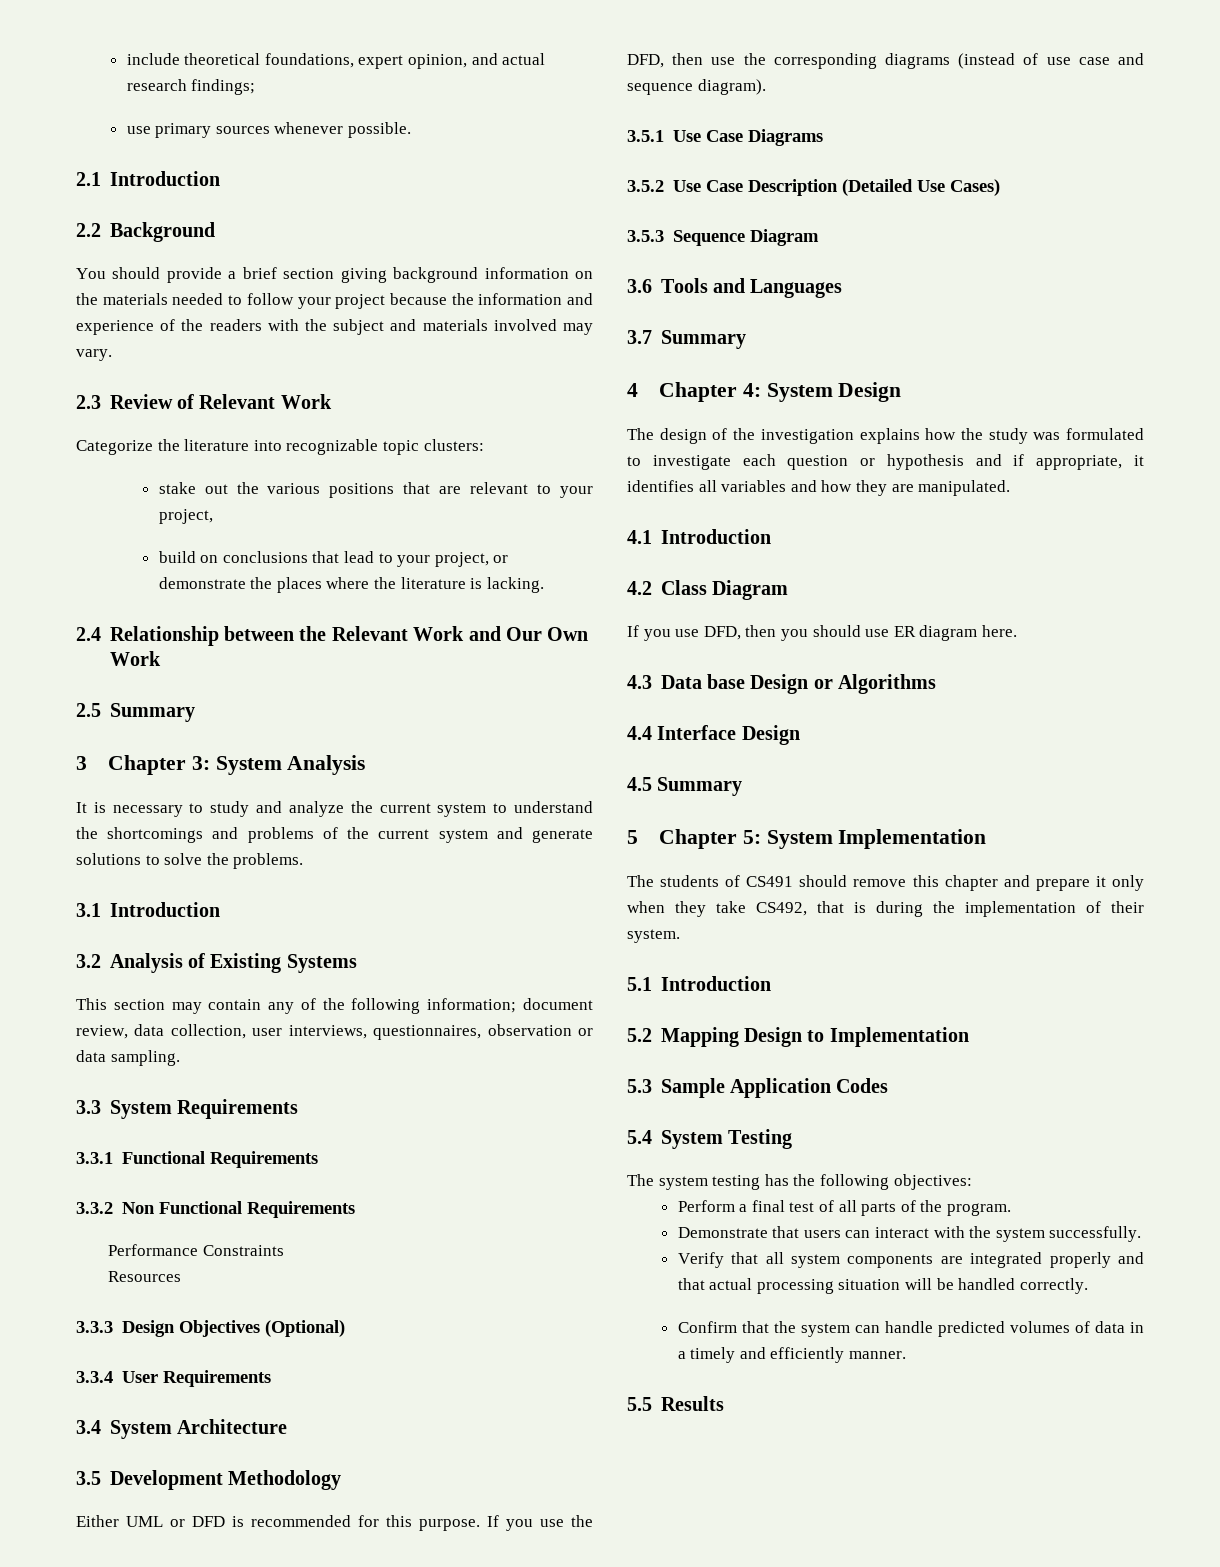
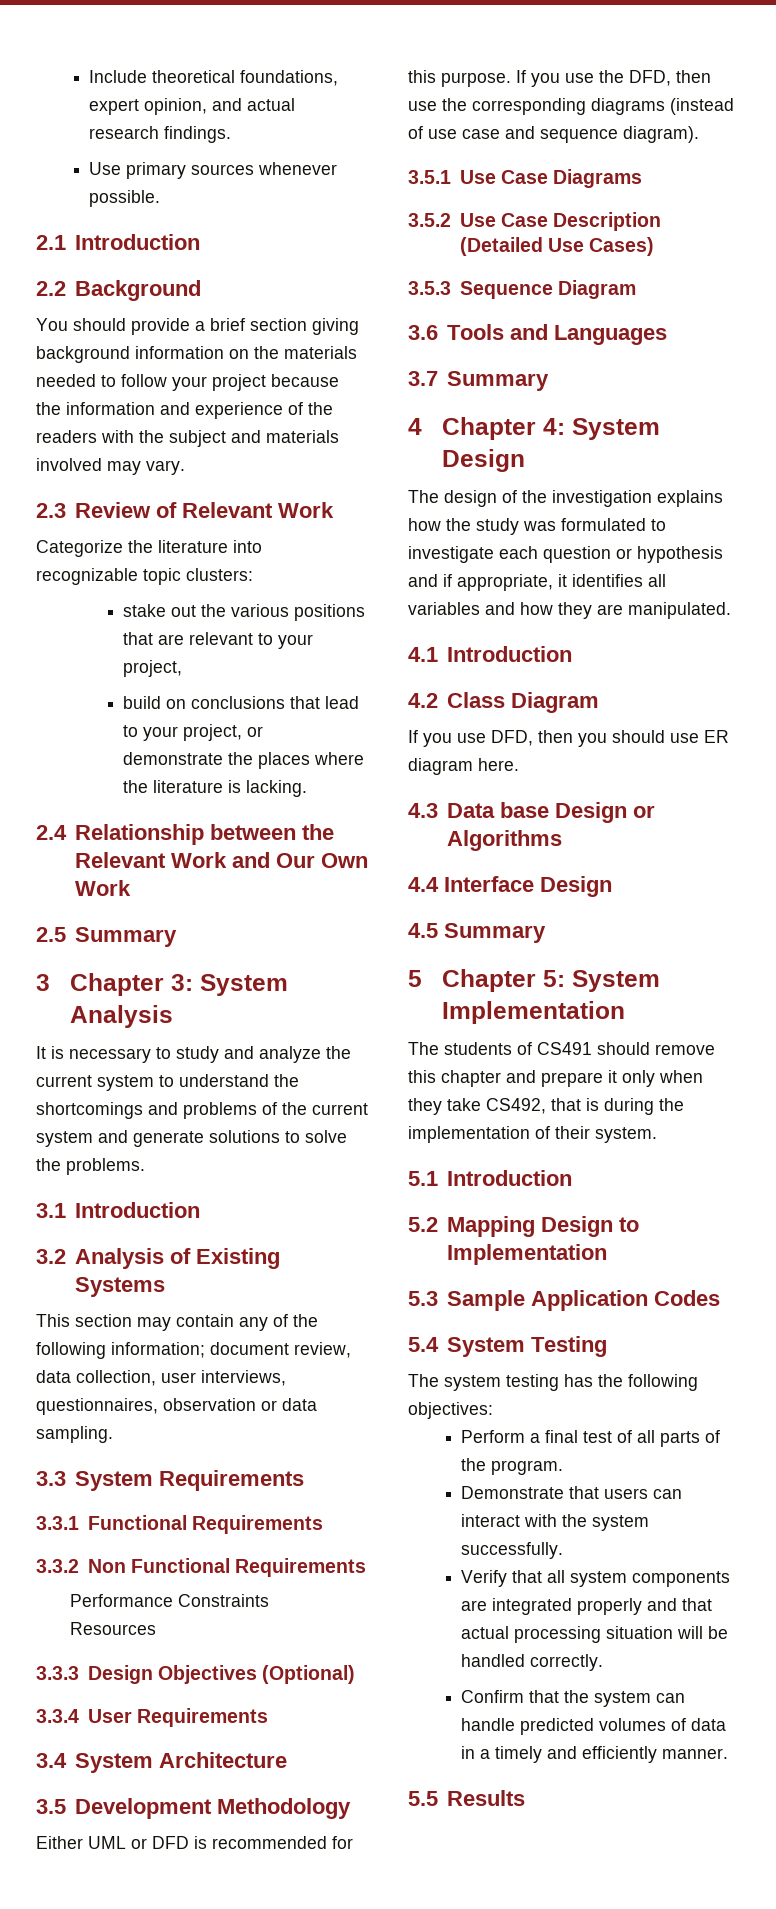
[126,53,180,65] include -> [89,70,148,83] Include
[191,79,256,95] [126,126,151,134] findings; // use -> [164,126,232,143] [89,162,122,175] findings. // Use

